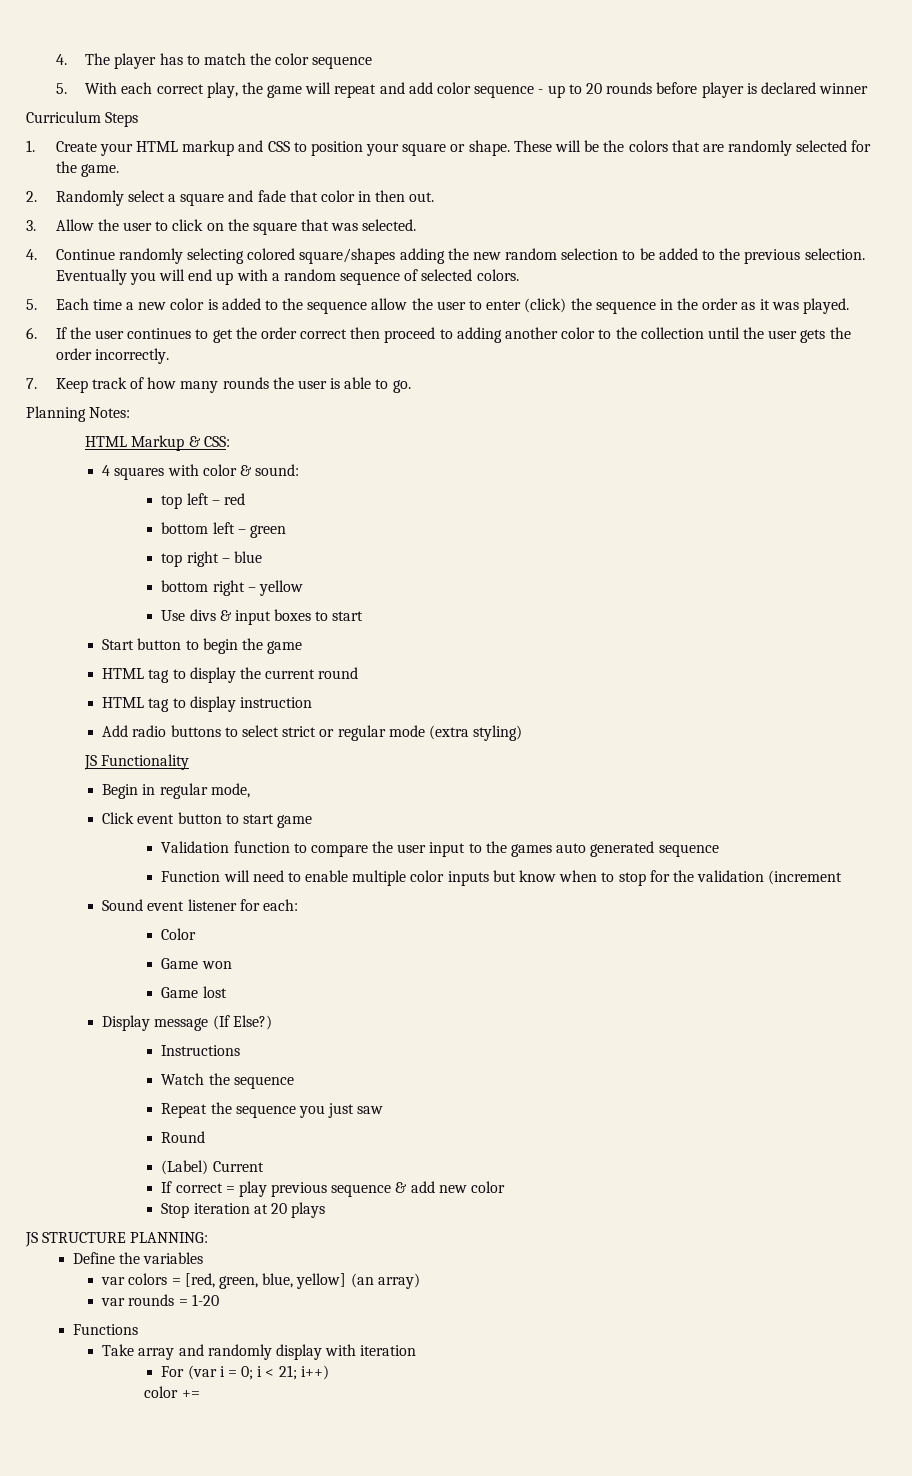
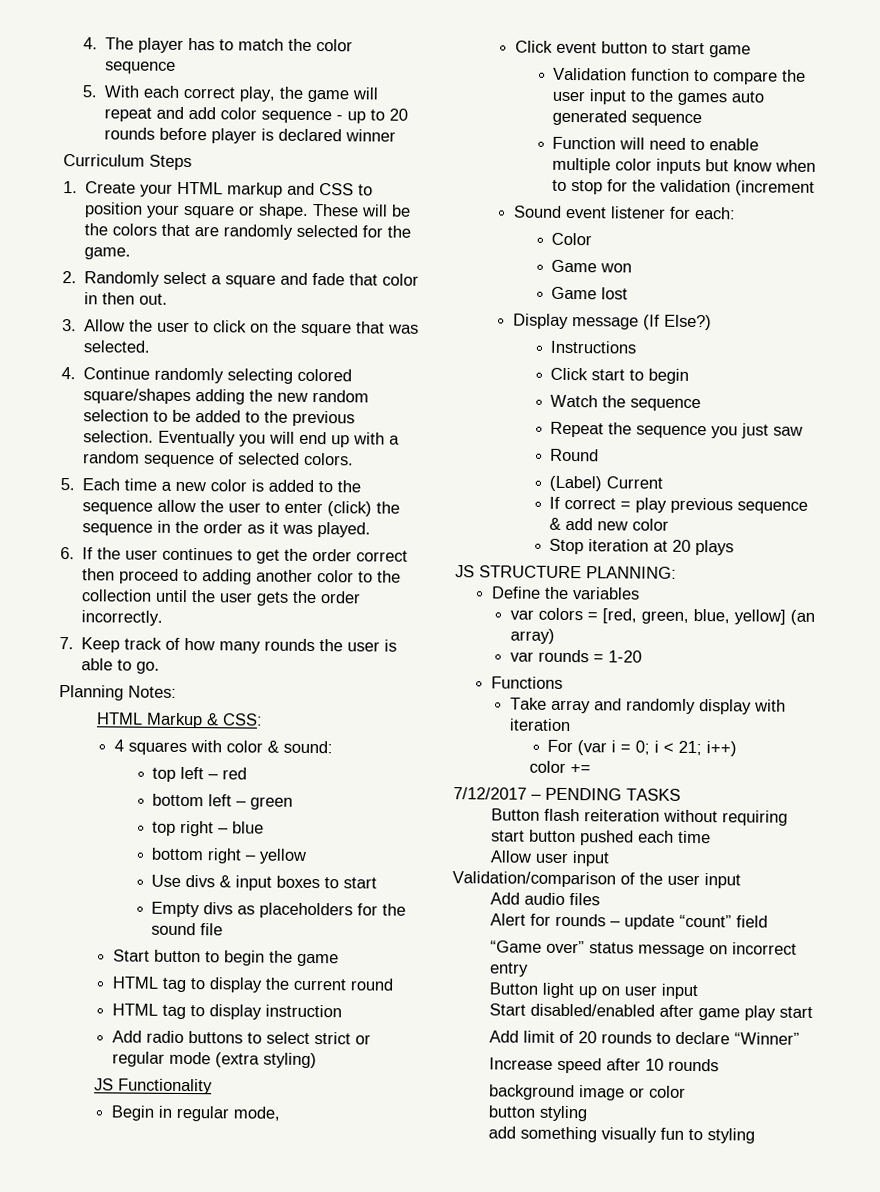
(364, 616) none -> [151,901,407,919] [151,922,224,936] // Empty divs as placeholders for the sound file
(241, 1050) none -> [550,367,690,384] // Click start to begin
(200, 1394) none -> [453,787,681,801] [491,808,789,826] [491,829,712,846] [490,850,610,867] [452,871,741,889] [490,892,601,906] [490,913,769,930] [490,940,798,958] [490,962,530,977] [489,982,699,1000] [489,1003,814,1021] [489,1030,801,1045] [489,1057,720,1074] [489,1084,687,1101] [488,1105,588,1122] [488,1126,756,1144] // 7/12/2017 – PENDING TASKS // Button flash reiteration without requiring start button pushed each time // Allow user input // Validation/comparison of the user input // Add audio files // Alert for rounds – update “count” field // “Game over” status message on incorrect entry // Button light up on user input // Start disabled/enabled after game play start // Add limit of 20 rounds to declare “Winner” // Increase speed after 10 rounds // background image or color // button styling // add something visually fun to styling

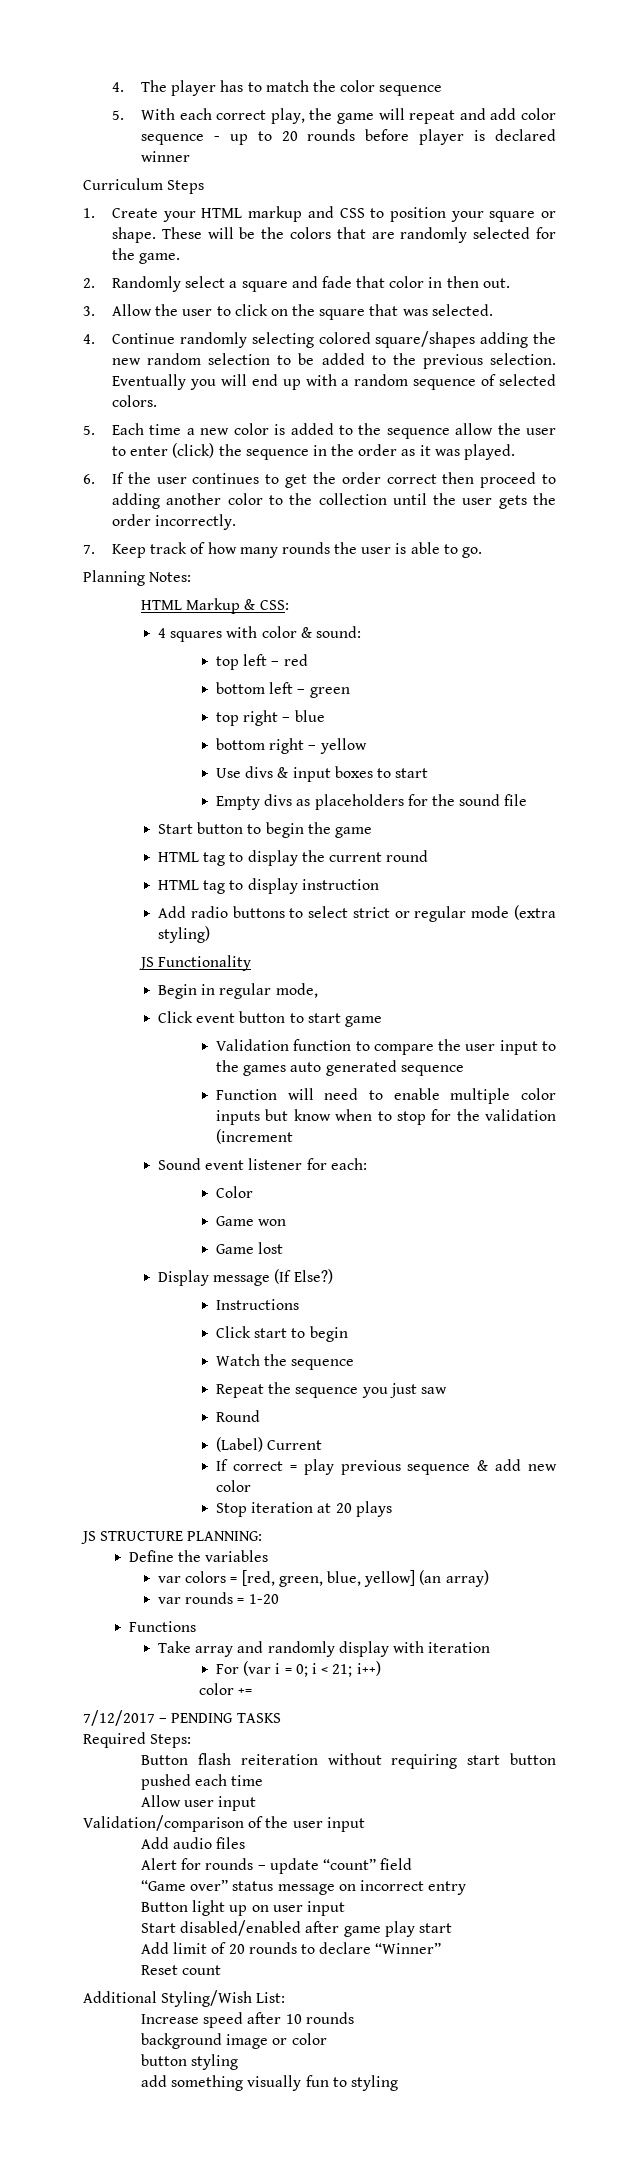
(681, 794) none -> [83,1732,192,1748] // Required Steps:
(801, 1038) none -> [141,1965,222,1975] [83,1990,286,2007] // Reset count // Additional Styling/Wish List:

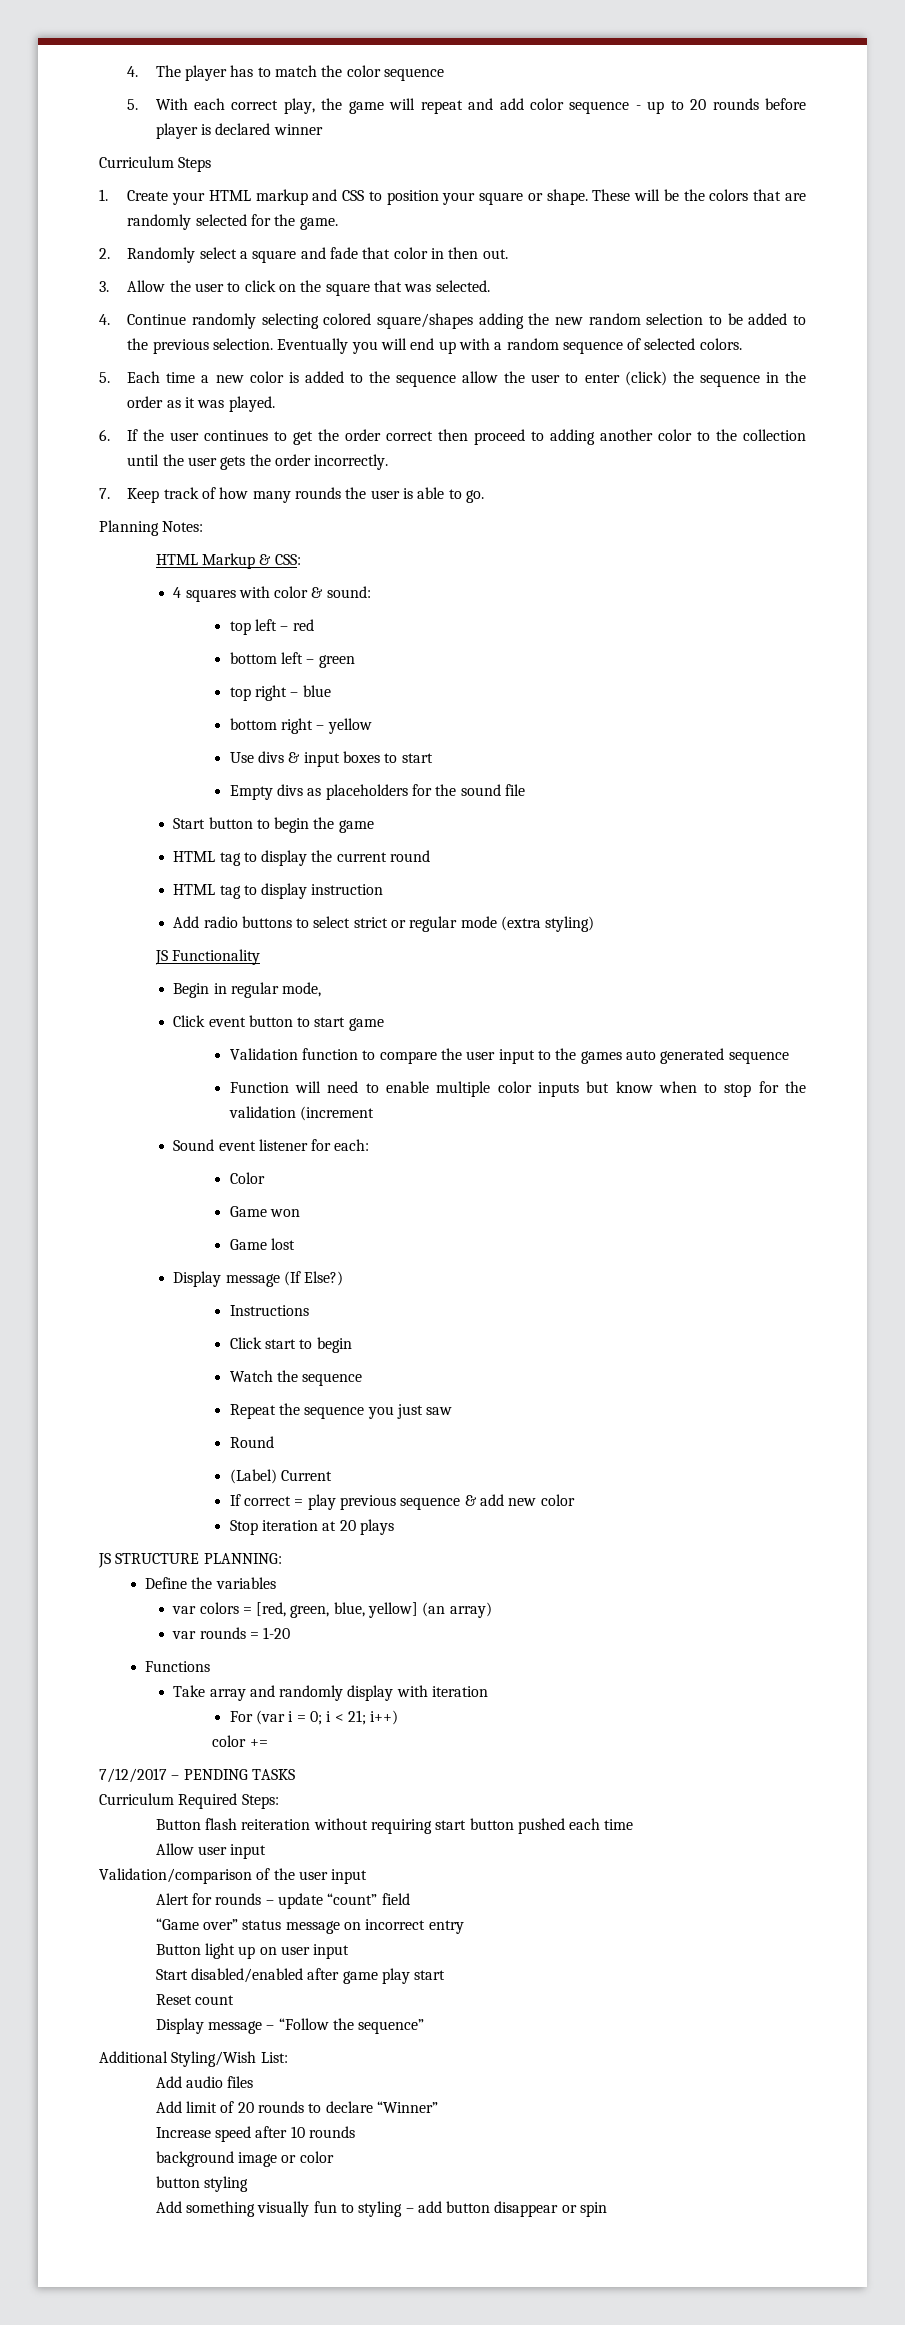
(281, 1718) none -> [99,1793,174,1805] Curriculum
[141,1837,246,1849] // Add audio files -> (368, 1876) none
(452, 1928) none -> [155,1994,234,2005] [155,2018,425,2034] [99,2051,288,2067] [155,2076,254,2088] // Reset count // Display message – “Follow the sequence” // Additional Styling/Wish List: // Add audio files
[141,1965,222,1975] [83,1990,286,2007] // Reset count // Additional Styling/Wish List: -> (438, 2107) none
[141,2075,168,2087] add -> [155,2201,182,2213] Add
(398, 2083) none -> [405,2201,608,2217] – add button disappear or spin

